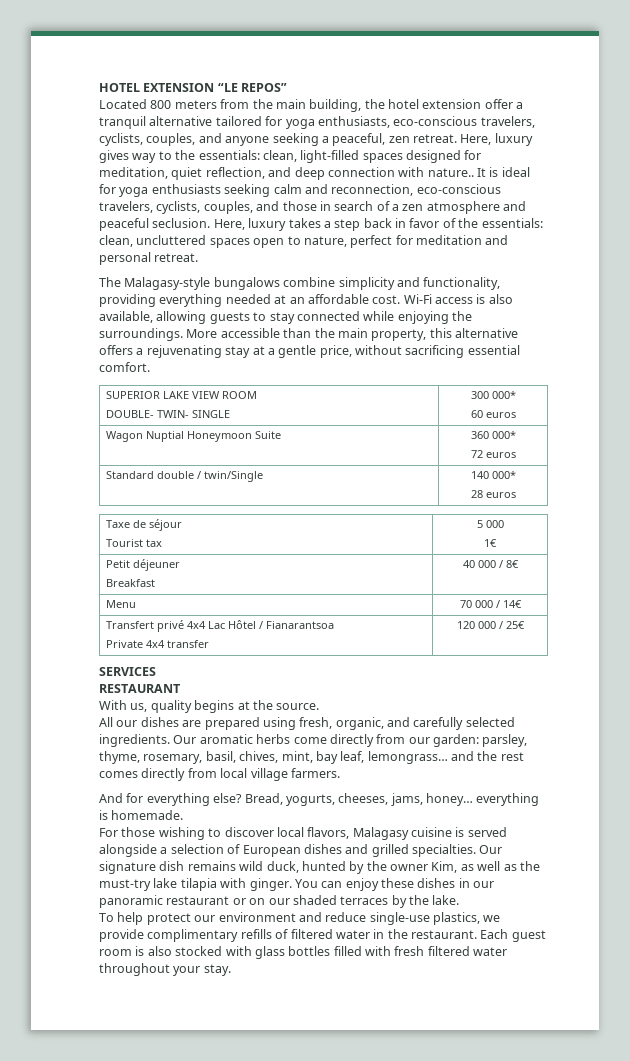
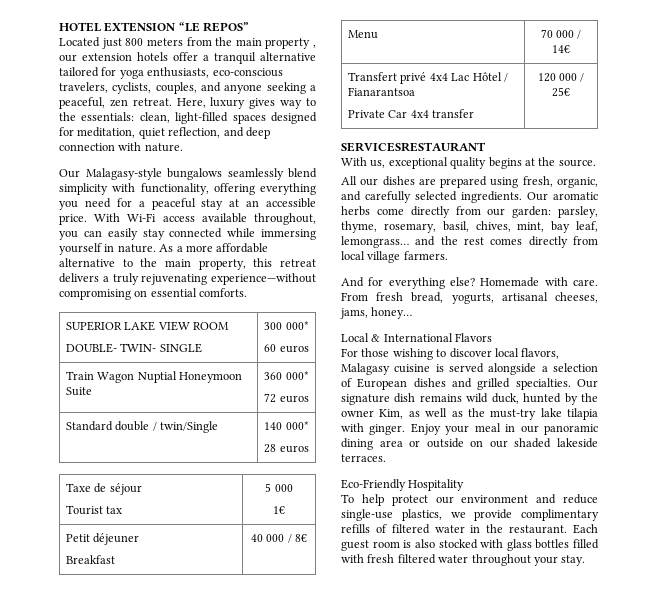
(147, 104) none -> [101,38,122,49] just
[309,99,482,112] building, the hotel extension -> [265,38,316,49] [59,52,168,62] property , our extension hotels
[427,167,530,177] [99,184,501,197] [99,201,527,214] [99,218,543,231] [99,235,509,248] [99,252,199,265] [99,277,501,290] [99,294,513,307] [99,311,472,324] [99,328,518,341] [99,345,520,358] [99,362,150,372] nature.. It is ideal for yoga enthusiasts seeking calm and reconnection, eco-conscious travelers, cyclists, couples, and those in search of a zen atmosphere and peaceful seclusion. Here, luxury takes a step back in favor of the essentials: clean, uncluttered spaces open to nature, perfect for meditation and personal retreat. // The Malagasy-style bungalows combine simplicity and functionality, providing everything needed at an affordable cost. Wi-Fi access is also available, allowing guests to stay connected while enjoying the surroundings. More accessible than the main property, this alternative offers a rejuvenating stay at a gentle price, without sacrificing essential comfort. -> [144,143,183,152] [59,168,317,180] [59,183,316,195] [59,198,316,210] [59,213,316,225] [59,228,316,240] [59,243,269,255] [59,258,316,270] [59,273,316,285] [59,288,248,300] nature. // Our Malagasy-style bungalows seamlessly blend simplicity with functionality, offering everything you need for a peaceful stay at an accessible price. With Wi-Fi access available throughout, you can easily stay connected while immersing yourself in nature. As a more affordable alternative to the main property, this retreat delivers a truly rejuvenating experience—without compromising on essential comforts.
(516, 415) none -> [66,371,95,380] Train
(144, 644) none -> [388,110,408,118] Car
[99,667,156,676] [99,684,180,693] SERVICES // RESTAURANT -> [341,142,486,152] SERVICESRESTAURANT
(148, 707) none -> [388,157,448,169] exceptional
[244,793,335,806] Bread, yogurts, -> [480,277,598,287] [341,292,548,304] Homemade with care. From fresh bread, yogurts, artisanal
[476,793,540,806] [99,810,184,820] everything is homemade. -> [341,333,493,342] // Local & International Flavors
[294,878,495,891] [99,895,460,908] You can enjoy these dishes in our panoramic restaurant or on our shaded terraces by the lake. -> [410,423,598,435] [341,438,598,450] [341,454,386,462] [341,479,465,491] Enjoy your meal in our panoramic dining area or outside on our shaded lakeside terraces. // Eco-Friendly Hospitality

